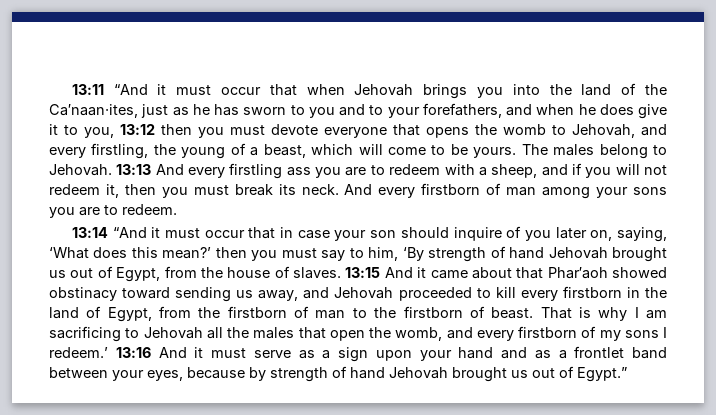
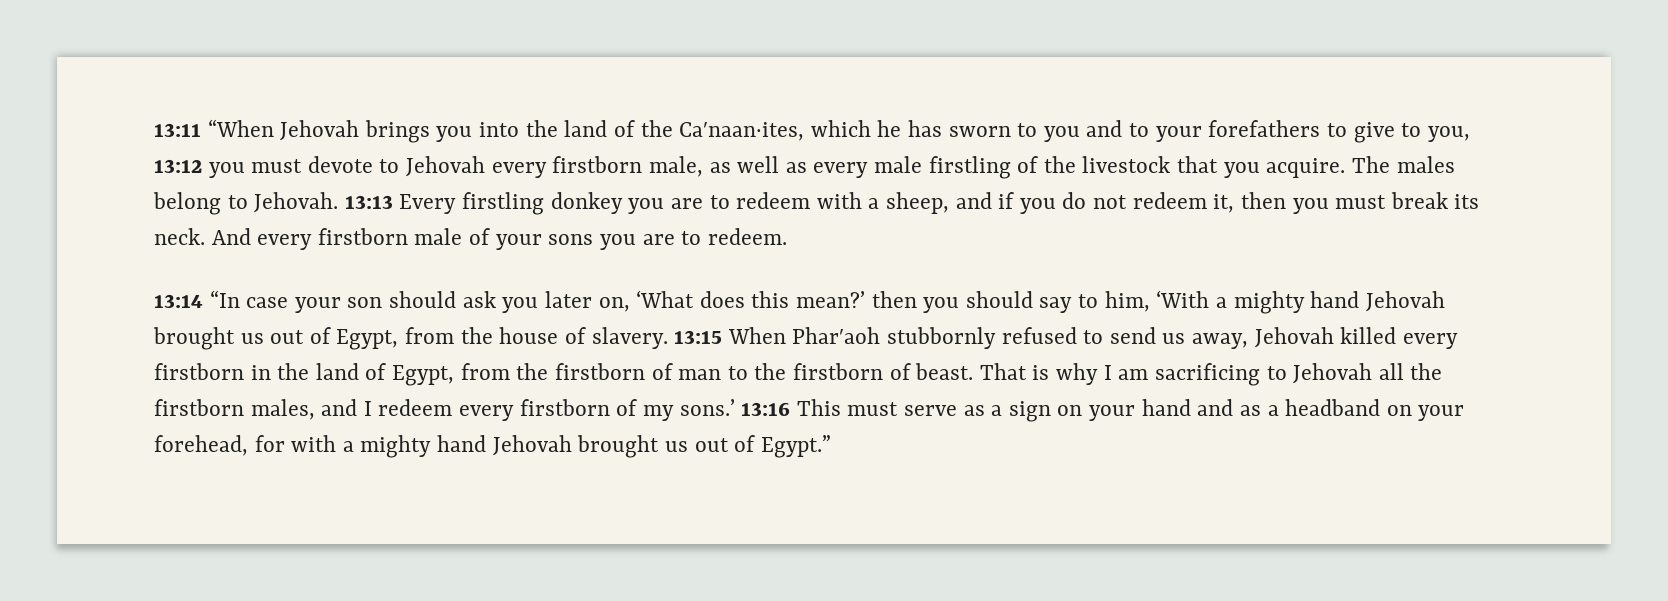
[113,84,345,96] “And it must occur that when -> [207,119,274,137] “When
[141,104,189,118] just as -> [810,120,871,137] which
[422,103,667,119] [49,124,58,135] forefathers, and when he does give it -> [1208,120,1395,143] forefathers to give
[161,124,192,135] then -> (202, 166) none
[324,124,667,138] [49,143,517,159] everyone that opens the womb to Jehovah, and every firstling, the young of a beast, which will come to be yours. -> [379,156,1346,179] to Jehovah every firstborn male, as well as every male firstling of the livestock that you acquire.
[155,163,311,179] And every firstling ass -> [399,192,623,215] Every firstling donkey
[615,164,640,175] will -> [1062,192,1087,209] do
[486,183,591,199] of man among -> [414,228,491,245] male of
[112,227,294,239] “And it must occur that in -> [209,290,240,308] “In
[453,226,522,241] inquire of -> [462,291,496,308] ask
[616,227,667,242] saying, -> (630, 304) none
[281,248,317,258] must -> [965,291,1033,308] should
[402,246,506,262] ‘By strength of -> [1156,290,1305,314] ‘With a mighty
[293,267,667,279] [49,287,516,302] slaves. 13:15 And it came about that Phar′aoh showed obstinacy toward sending us away, and Jehovah proceeded to kill -> [591,327,1397,349] slavery. 13:15 When Phar′aoh stubbornly refused to send us away, Jehovah killed
[253,326,667,341] [49,347,204,358] males that open the womb, and every firstborn of my sons I redeem.’ 13:16 And it -> [154,399,841,421] firstborn males, and I redeem every firstborn of my sons.’ 13:16 This
[375,350,412,361] upon -> [1057,405,1083,416] on
[574,346,667,359] [49,366,347,382] frontlet band between your eyes, because by strength of -> [1285,399,1465,421] [154,435,432,458] headband on your forehead, for with a mighty

